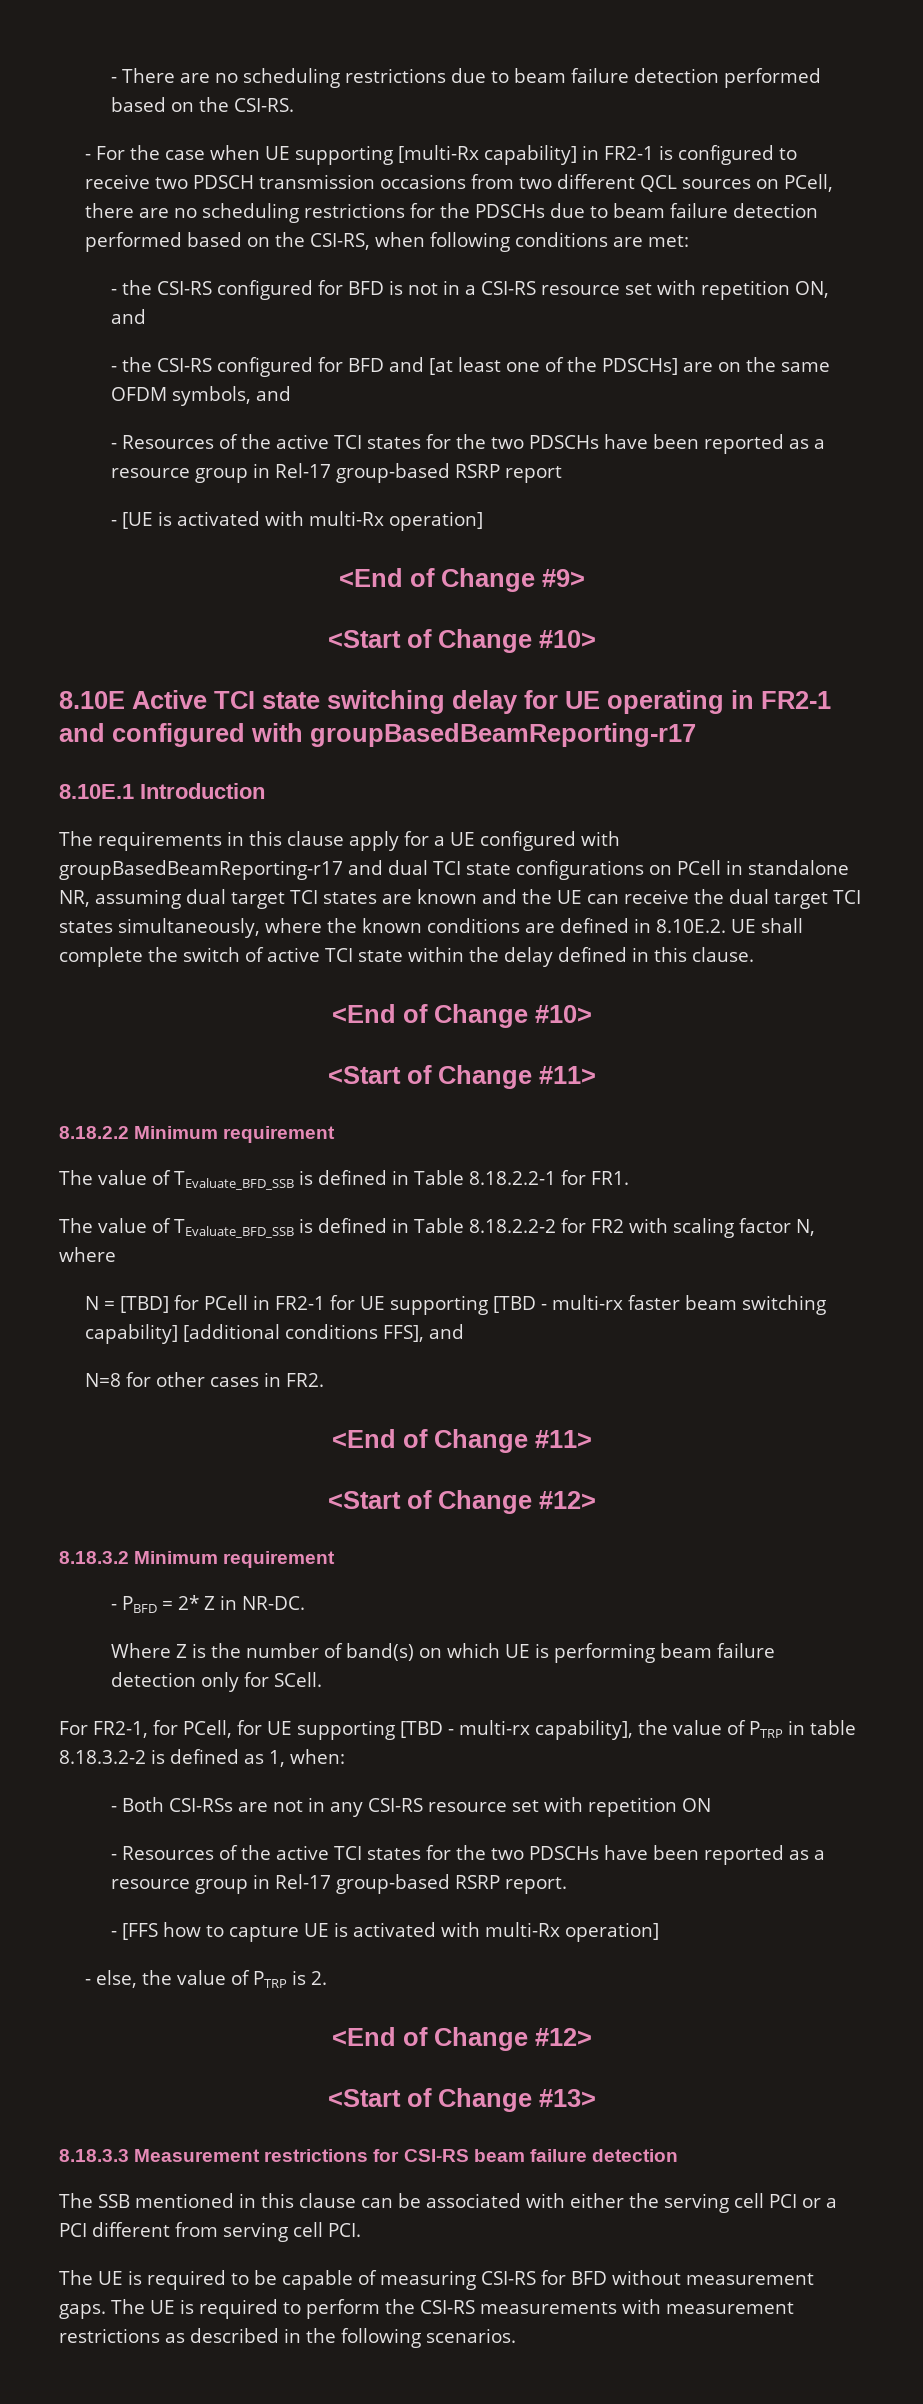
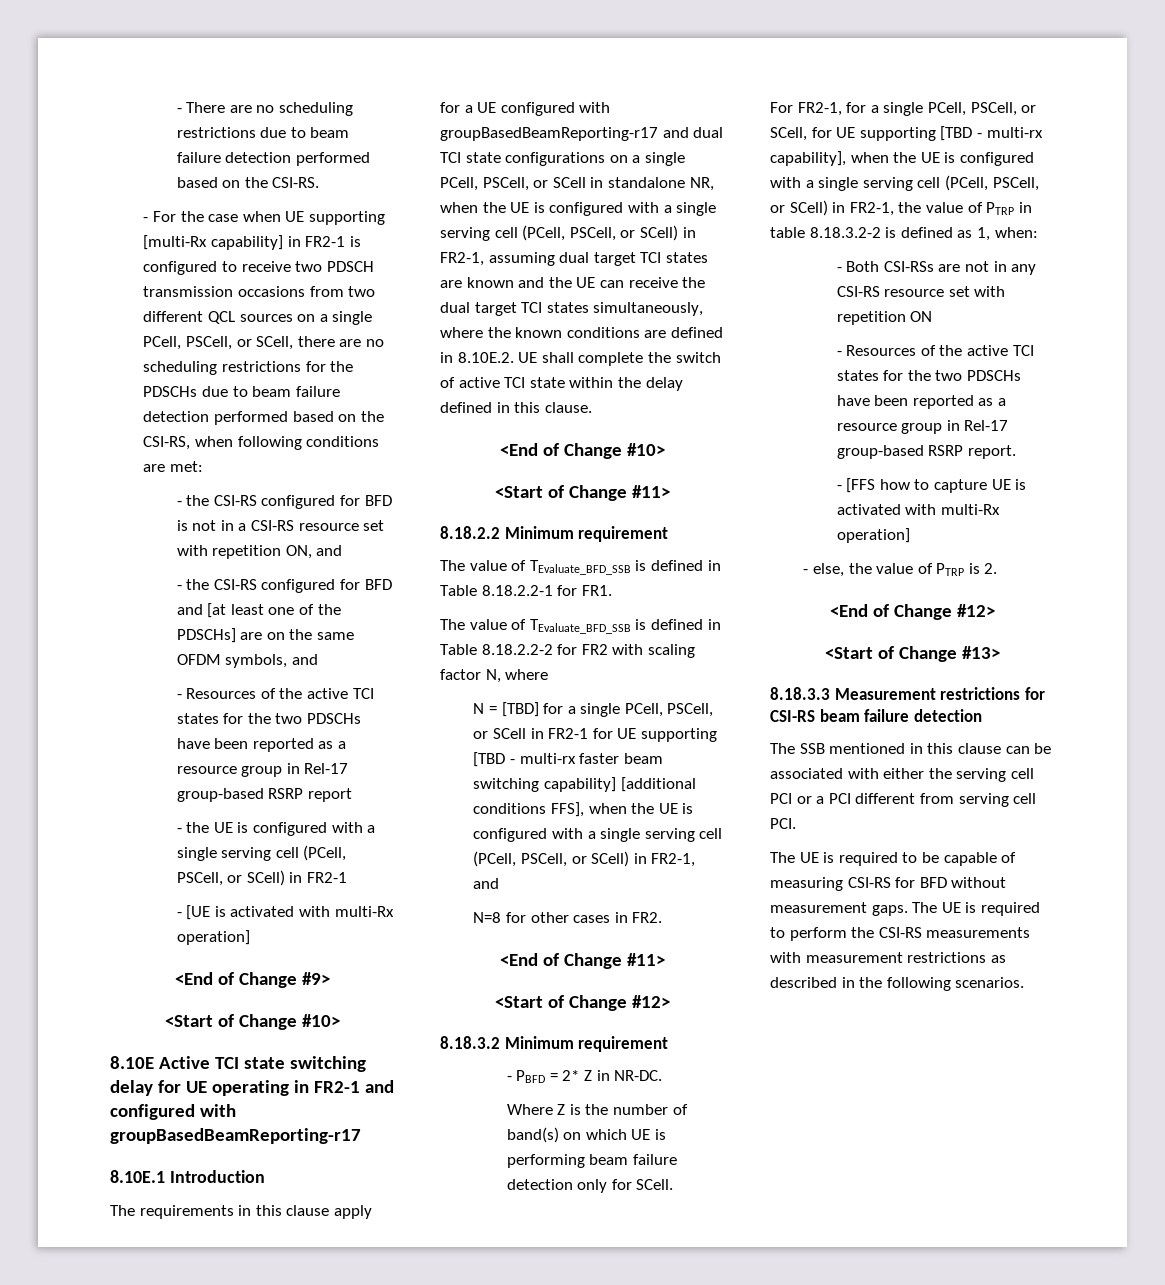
[783,174,833,192] PCell, -> [319,311,373,325] [143,336,294,350] a single PCell, PSCell, or SCell,
(562, 474) none -> [176,822,376,836] [176,845,347,861] [176,870,348,886] // - the UE is configured with a single serving cell (PCell, PSCell, or SCell) in FR2-1
[677,860,849,875] [59,890,90,907] PCell in standalone NR, -> [632,152,685,166] [440,177,714,191] [440,202,717,216] [440,225,696,241] [440,252,484,266] a single PCell, PSCell, or SCell in standalone NR, when the UE is configured with a single serving cell (PCell, PSCell, or SCell) in FR2-1,
[203,1295,248,1310] PCell -> [567,703,714,717] [473,728,526,739] a single PCell, PSCell, or SCell
(424, 1333) none -> [588,803,694,814] [473,828,723,842] [473,851,696,867] when the UE is configured with a single serving cell (PCell, PSCell, or SCell) in FR2-1,
[183,1720,232,1738] PCell, -> [870,102,1037,116] [770,127,807,141] a single PCell, PSCell, or SCell,
(633, 1730) none -> [850,152,1034,166] [770,175,1039,191] [770,200,894,216] when the UE is configured with a single serving cell (PCell, PSCell, or SCell) in FR2-1,

